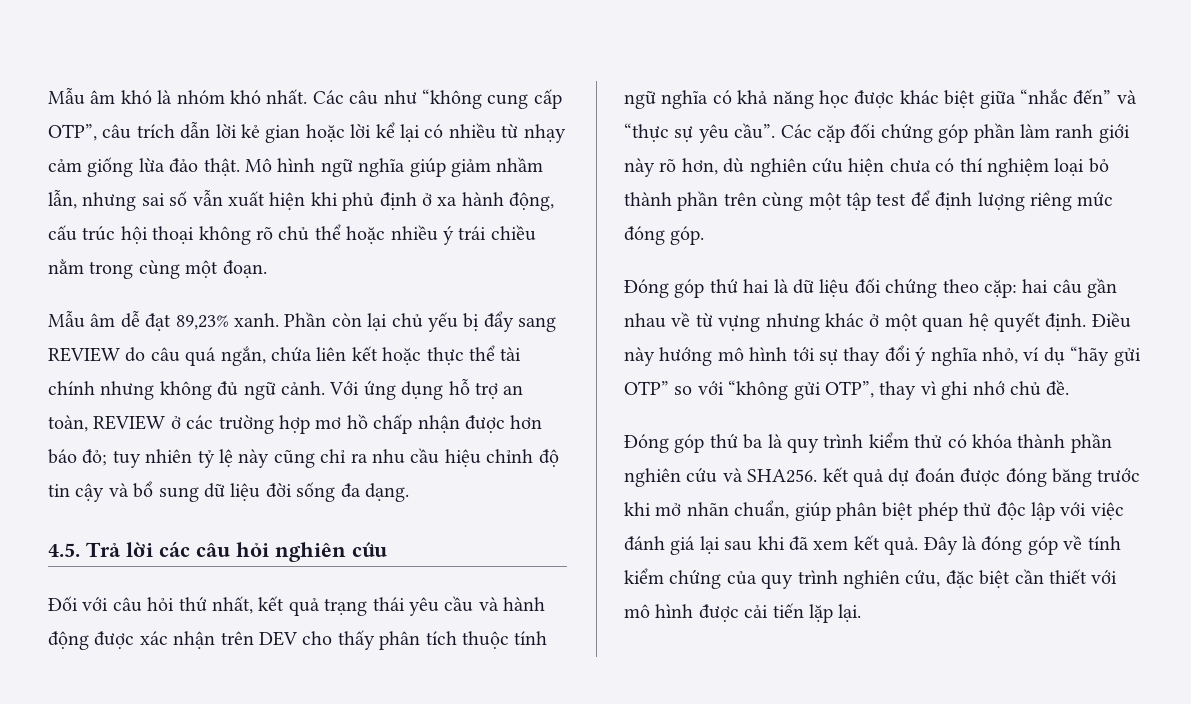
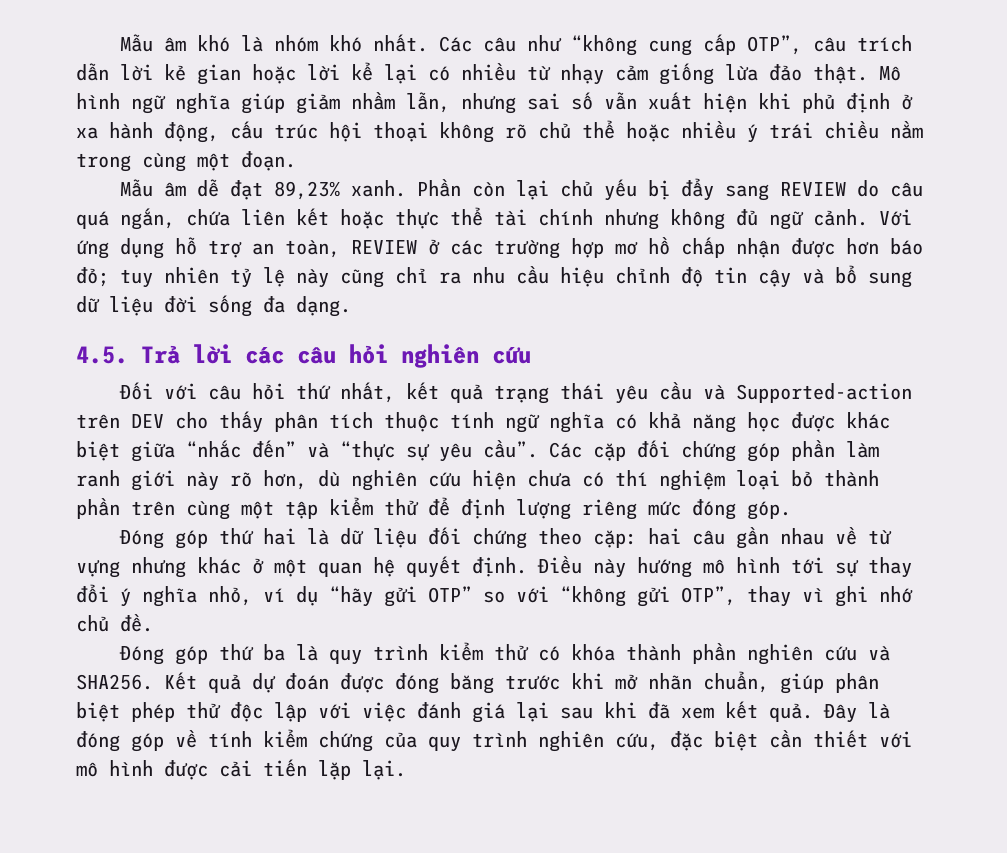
[503,597,546,611] [48,631,216,650] hành động được xác nhận -> [736,383,913,403] Supported-action
[876,193,907,206] test -> [329,497,419,516] kiểm thử
[822,467,849,482] kết -> [164,672,197,690] Kết

